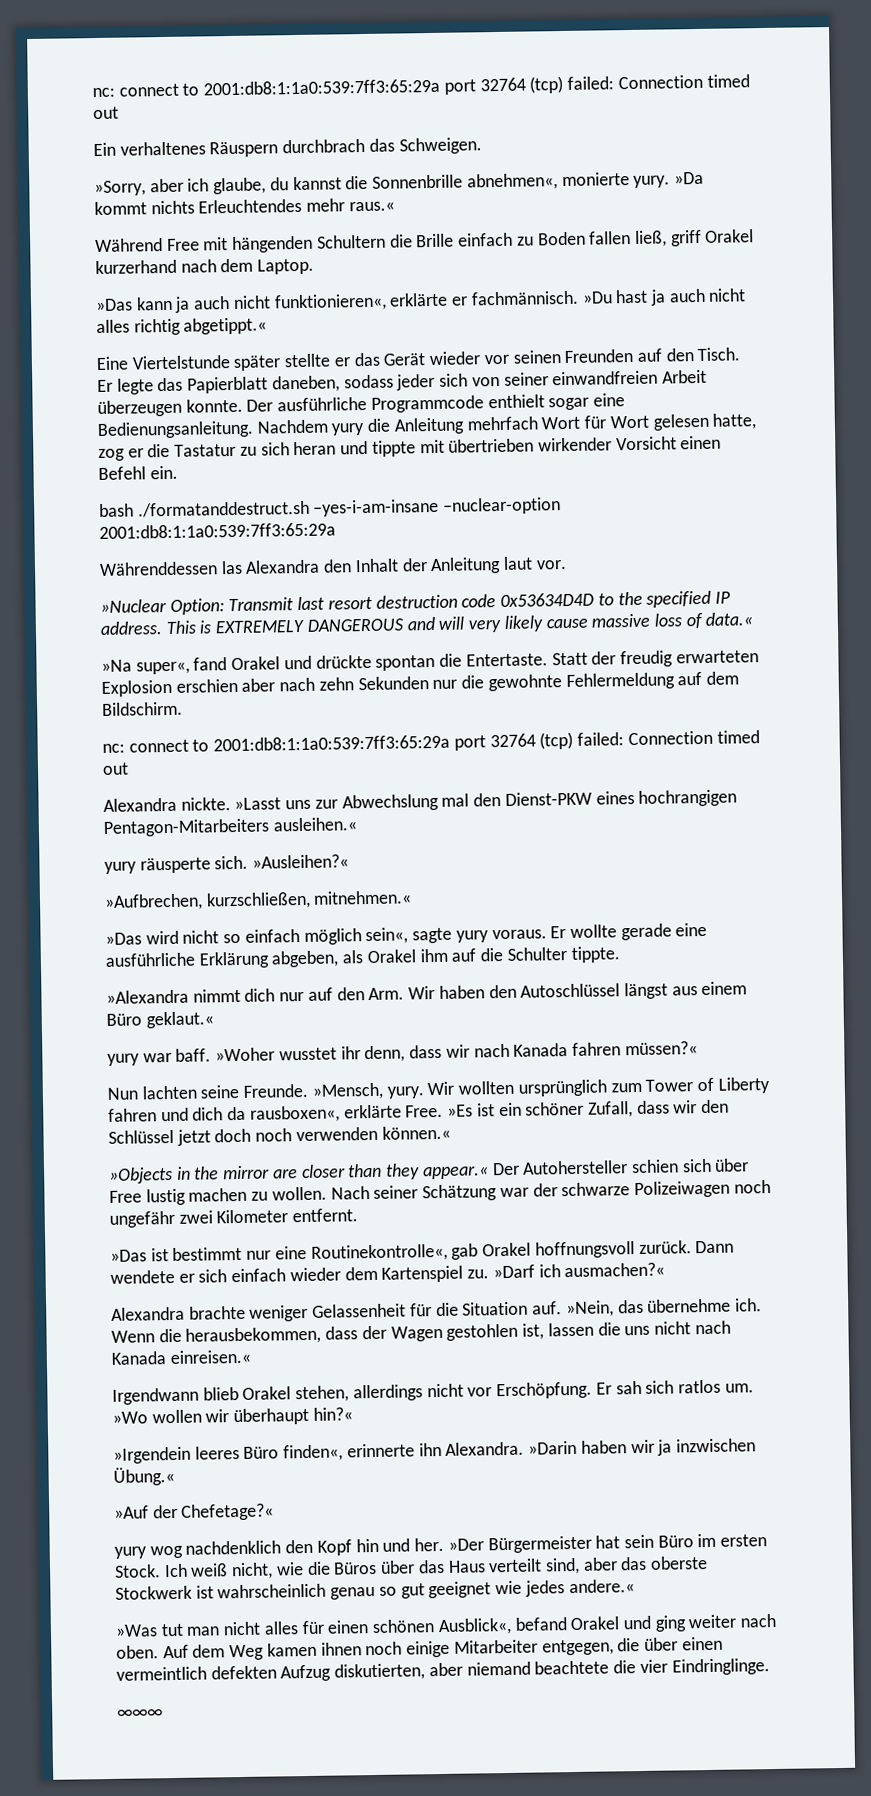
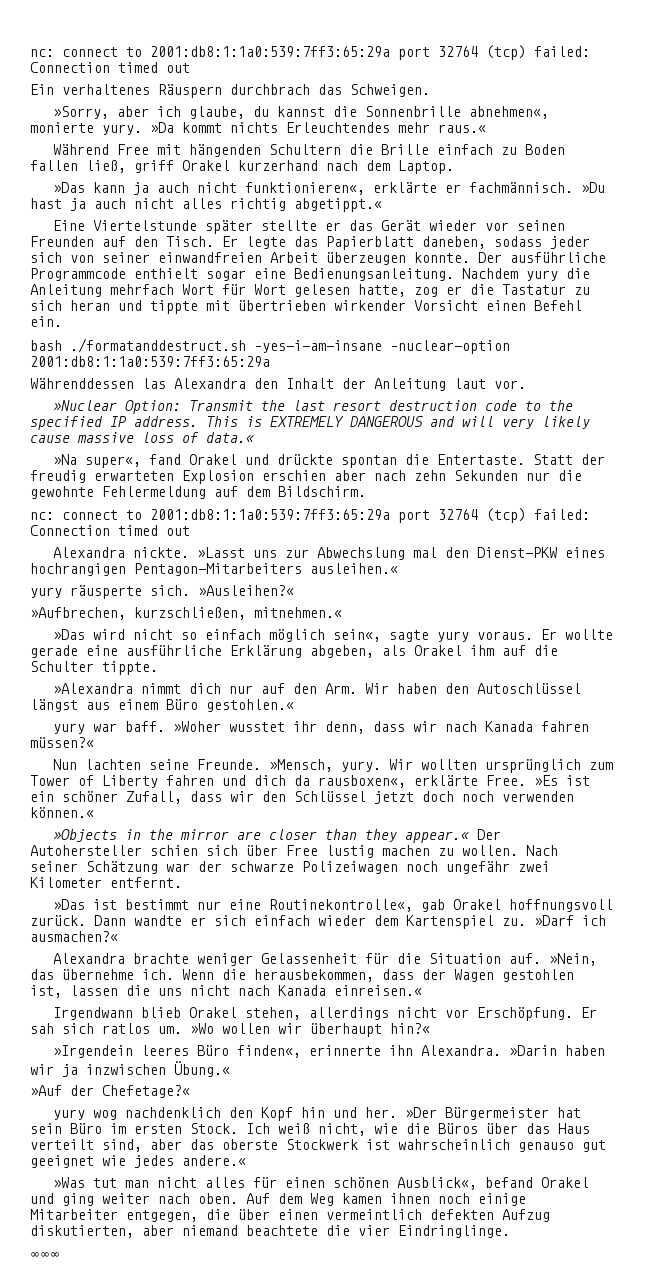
(295, 604) none -> [260,400,285,411] the
[500,592,595,607] 0x53634D4D -> (517, 405) none
[145,1011,214,1029] geklaut.« -> [206,699,294,712] gestohlen.«
[110,1269,175,1284] wendete -> [134,915,182,926] wandte
[330,1586,397,1600] genau so -> [518,1142,574,1152] genauso

